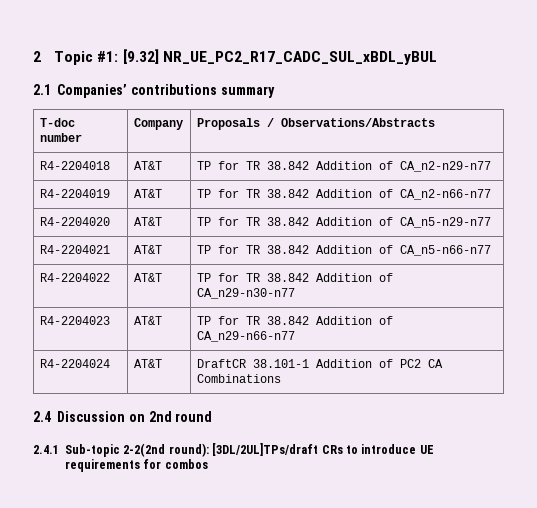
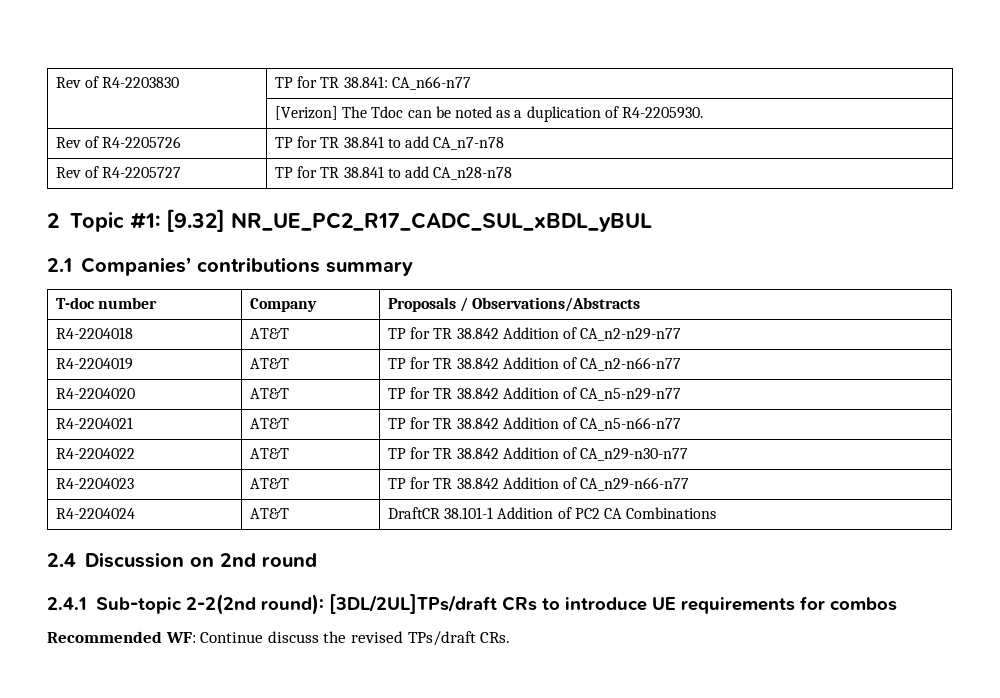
(33, 56) none -> [56,76,180,88] [275,76,471,90] [275,106,703,122] [56,136,182,148] [275,136,505,150] [56,166,182,178] [275,166,513,180] Rev of R4-2203830 | TP for TR 38.841: CA_n66-n77 // | [Verizon] The Tdoc can be noted as a duplication of R4-2205930. // Rev of R4-2205726 | TP for TR 38.841 to add CA_n7-n78 // Rev of R4-2205727 | TP for TR 38.841 to add CA_n28-n78 //
(208, 464) none -> [47,631,511,646] // Recommended WF: Continue discuss the revised TPs/draft CRs.

